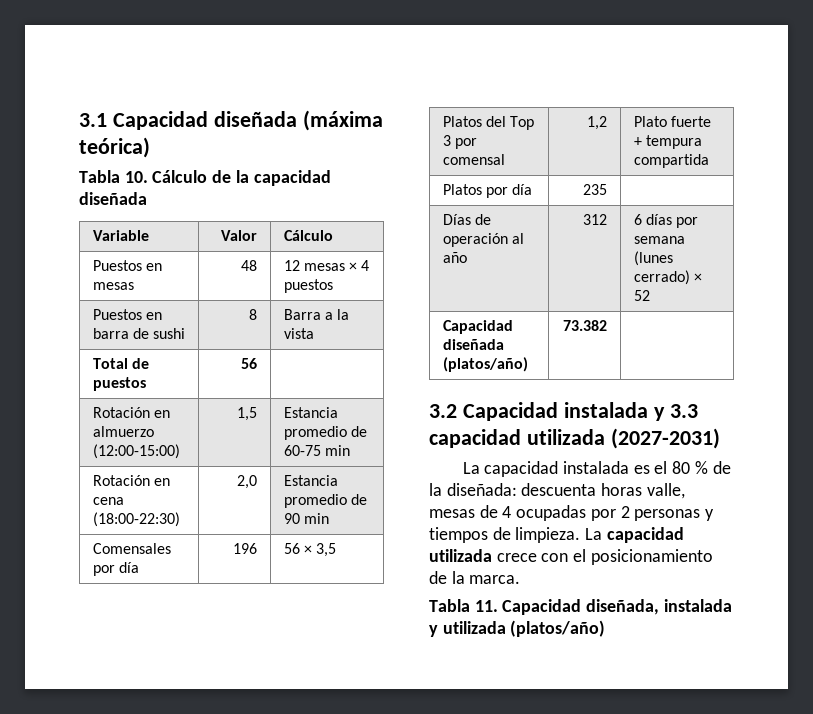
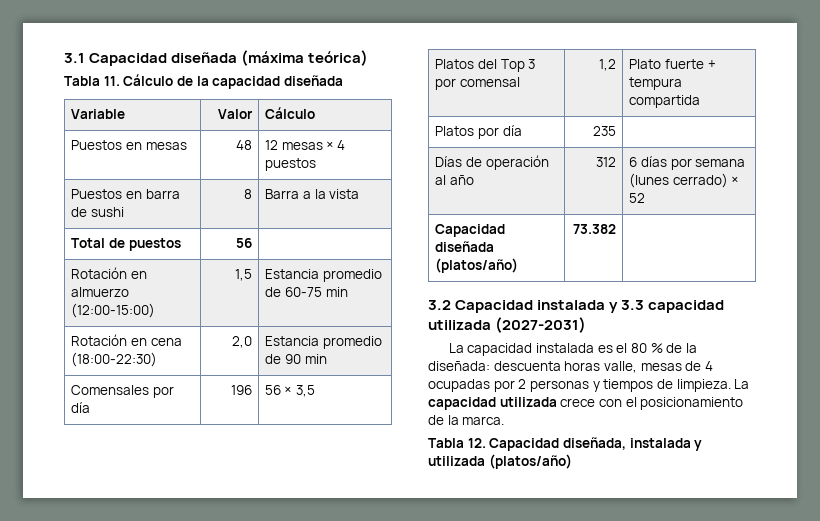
[124,171,148,183] 10. -> [103,76,120,86] 11.
[474,600,498,612] 11. -> [467,438,486,448] 12.

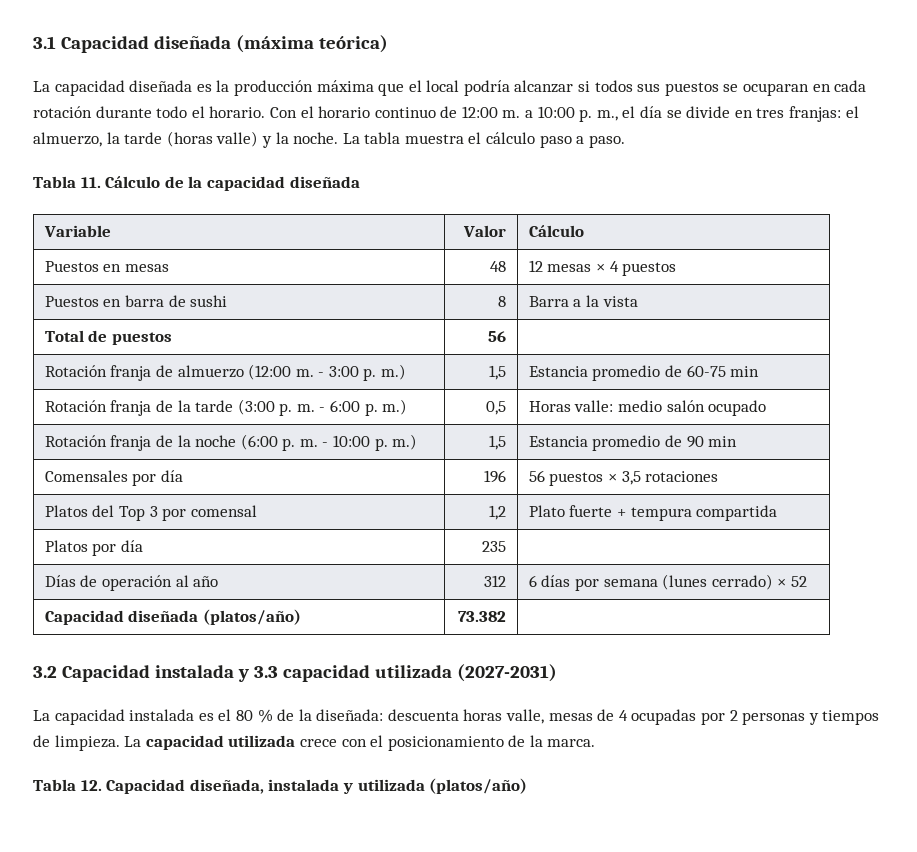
(369, 58) none -> [33,80,867,96] [33,106,859,122] [33,131,625,148] // La capacidad diseñada es la producción máxima que el local podría alcanzar si todos sus puestos se ocuparan en cada rotación durante todo el horario. Con el horario continuo de 12:00 m. a 10:00 p. m., el día se divide en tres franjas: el almuerzo, la tarde (horas valle) y la noche. La tabla muestra el cálculo paso a paso.
[130,271,147,279] [71,287,130,297] [71,303,156,318] en almuerzo (12:00-15:00) -> [110,364,407,381] franja de almuerzo (12:00 m. - 3:00 p. m.)
[130,338,182,346] [71,352,158,367] [231,336,252,348] en cena (18:00-22:30) | 2,0 -> [110,399,408,416] [486,401,507,415] [528,400,767,416] [44,434,418,451] [489,435,507,450] franja de la tarde (3:00 p. m. - 6:00 p. m.) | 0,5 | Horas valle: medio salón ocupado // Rotación franja de la noche (6:00 p. m. - 10:00 p. m.) | 1,5
(282, 390) none -> [549,472,604,486] puestos
(315, 391) none -> [645,471,719,482] rotaciones

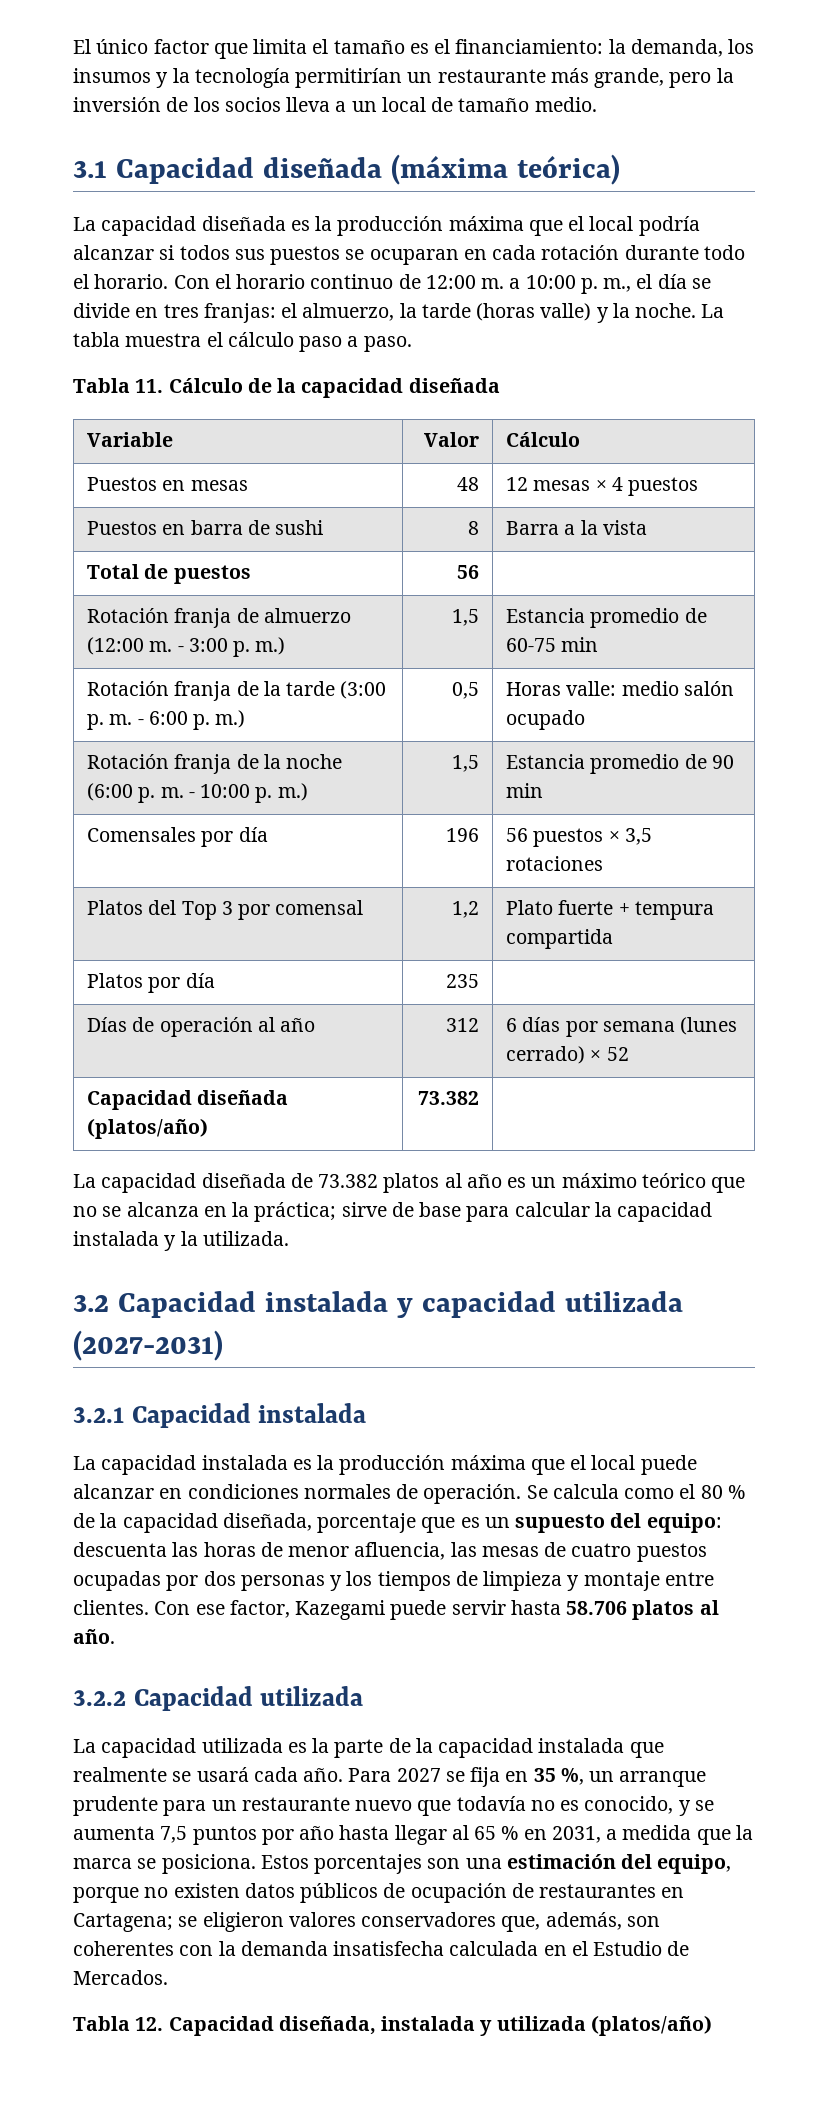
(33, 42) none -> [73,39,755,59] [73,68,734,88] [73,97,597,112] El único factor que limita el tamaño es el financiamiento: la demanda, los insumos y la tecnología permitirían un restaurante más grande, pero la inversión de los socios lleva a un local de tamaño medio. //
(507, 616) none -> [73,1173,746,1193] [73,1202,713,1222] [73,1231,289,1251] // La capacidad diseñada de 73.382 platos al año es un máximo teórico que no se alcanza en la práctica; sirve de base para calcular la capacidad instalada y la utilizada.
[253,666,278,678] 3.3 -> (413, 1308) none
(557, 673) none -> [73,1403,367,1428] // 3.2.1 Capacidad instalada
(214, 717) none -> [317,1455,697,1475] [73,1484,675,1504] la producción máxima que el local puede alcanzar en condiciones normales de operación. Se calcula como
[316,709,628,724] diseñada: descuenta horas valle, mesas de 4 -> [122,1513,722,1533] [73,1542,707,1562] capacidad diseñada, porcentaje que es un supuesto del equipo: descuenta las horas de menor afluencia, las mesas de cuatro puestos
[729,710,738,721] 2 -> [203,1571,236,1586] dos
(819, 719) none -> [346,1571,373,1586] los
[54,735,596,751] limpieza. La capacidad utilizada crece con el posicionamiento de la marca. -> [483,1571,714,1591] [73,1600,719,1620] [73,1629,115,1644] [73,1686,364,1711] [73,1738,664,1758] [73,1767,707,1787] [73,1796,714,1816] [73,1825,753,1845] [73,1854,732,1874] [73,1883,685,1903] [73,1912,660,1932] [73,1941,690,1956] [73,1970,168,1985] limpieza y montaje entre clientes. Con ese factor, Kazegami puede servir hasta 58.706 platos al año. // 3.2.2 Capacidad utilizada // La capacidad utilizada es la parte de la capacidad instalada que realmente se usará cada año. Para 2027 se fija en 35 %, un arranque prudente para un restaurante nuevo que todavía no es conocido, y se aumenta 7,5 puntos por año hasta llegar al 65 % en 2031, a medida que la marca se posiciona. Estos porcentajes son una estimación del equipo, porque no existen datos públicos de ocupación de restaurantes en Cartagena; se eligieron valores conservadores que, además, son coherentes con la demanda insatisfecha calculada en el Estudio de Mercados.

